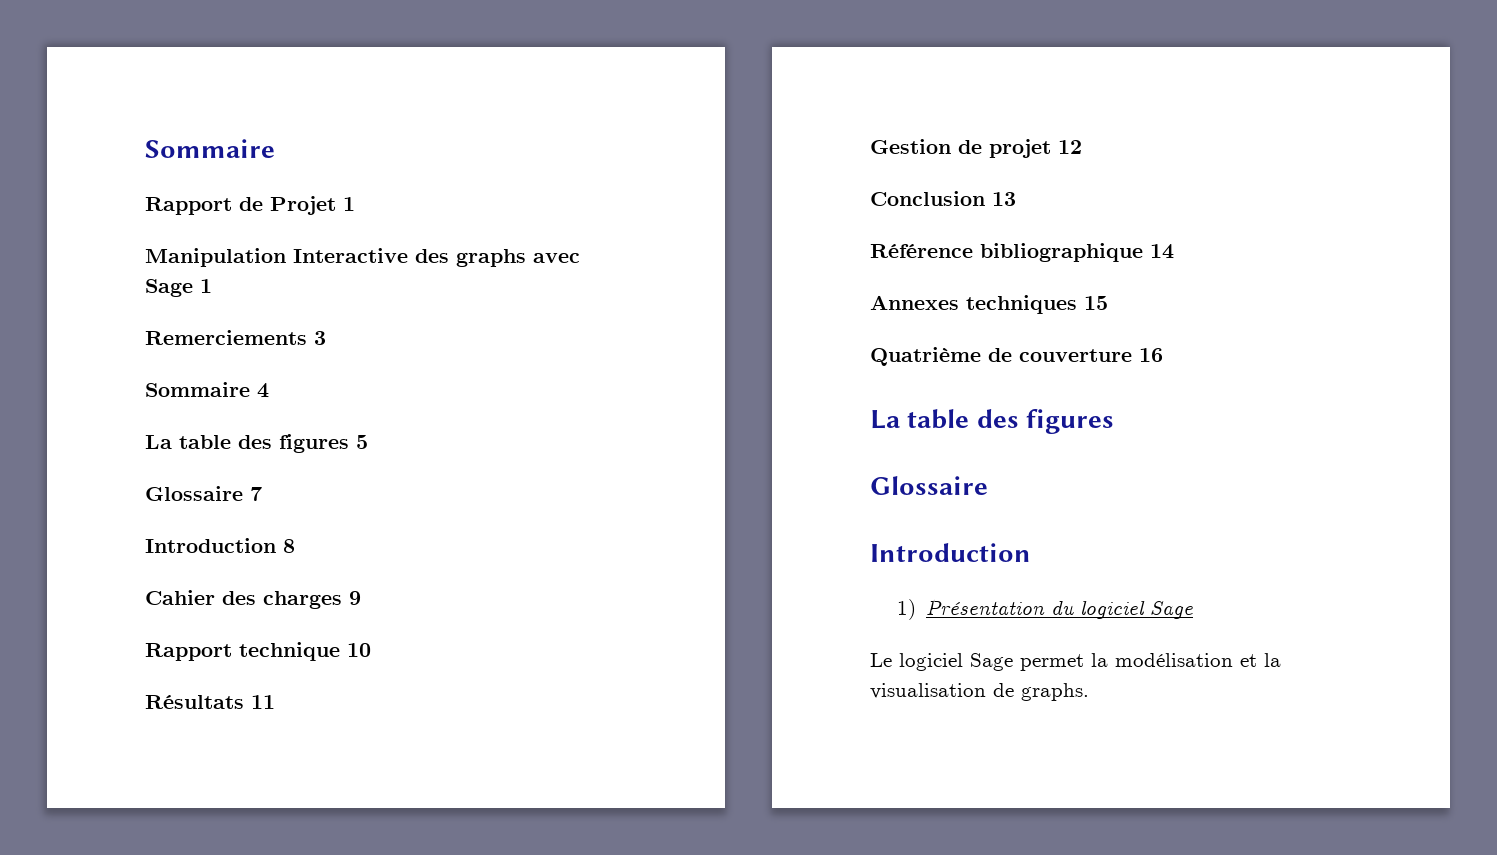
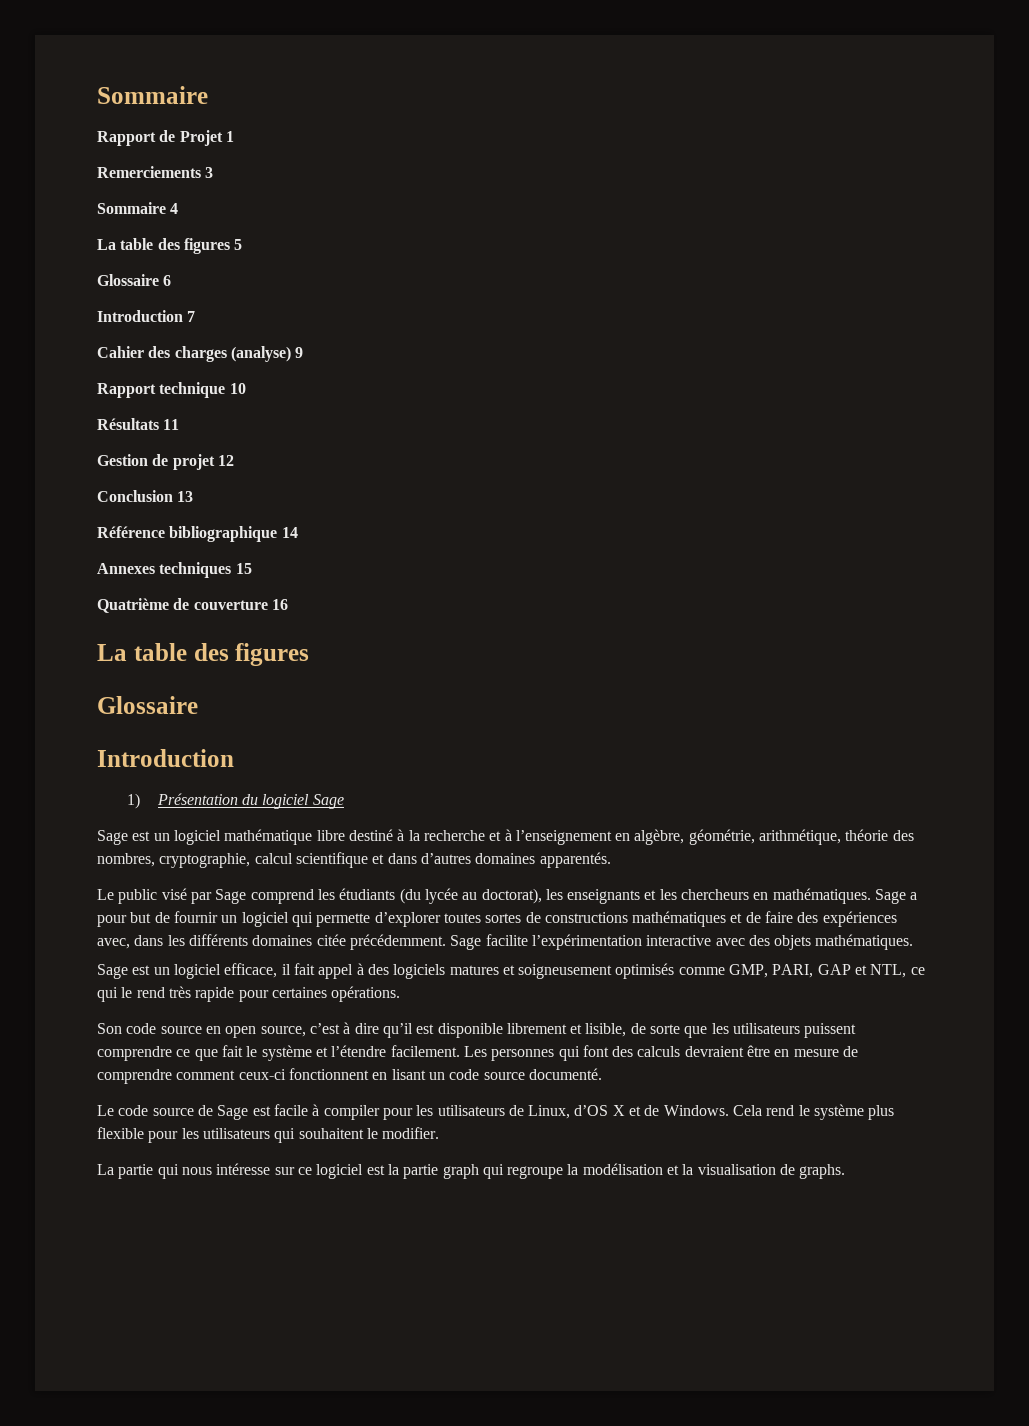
[145,248,580,267] [145,279,212,297] // Manipulation Interactive des graphs avec Sage 1 -> (234, 136) none
[250,487,262,501] [145,538,295,553] 7 // Introduction 8 -> [163,275,172,286] [97,310,196,322] 6 // Introduction 7
(342, 600) none -> [230,346,291,362] (analyse)
[870,653,1084,671] Le logiciel Sage permet -> [97,829,914,845] [97,852,611,868] [97,888,918,904] [97,911,897,927] [97,934,914,950] [97,963,925,979] [97,986,401,1002] [97,1022,857,1038] [97,1045,859,1061] [97,1068,602,1084] [97,1104,895,1120] [97,1127,440,1143] [97,1163,564,1179] Sage est un logiciel mathématique libre destiné à la recherche et à l’enseignement en algèbre, géométrie, arithmétique, théorie des nombres, cryptographie, calcul scientifique et dans d’autres domaines apparentés. // Le public visé par Sage comprend les étudiants (du lycée au doctorat), les enseignants et les chercheurs en mathématiques. Sage a pour but de fournir un logiciel qui permette d’explorer toutes sortes de constructions mathématiques et de faire des expériences avec, dans les différents domaines citée précédemment. Sage facilite l’expérimentation interactive avec des objets mathématiques. // Sage est un logiciel efficace, il fait appel à des logiciels matures et soigneusement optimisés comme GMP, PARI, GAP et NTL, ce qui le rend très rapide pour certaines opérations. // Son code source en open source, c’est à dire qu’il est disponible librement et lisible, de sorte que les utilisateurs puissent comprendre ce que fait le système et l’étendre facilement. Les personnes qui font des calculs devraient être en mesure de comprendre comment ceux-ci fonctionnent en lisant un code source documenté. // Le code source de Sage est facile à compiler pour les utilisateurs de Linux, d’OS X et de Windows. Cela rend le système plus flexible pour les utilisateurs qui souhaitent le modifier. // La partie qui nous intéresse sur ce logiciel est la partie graph qui regroupe

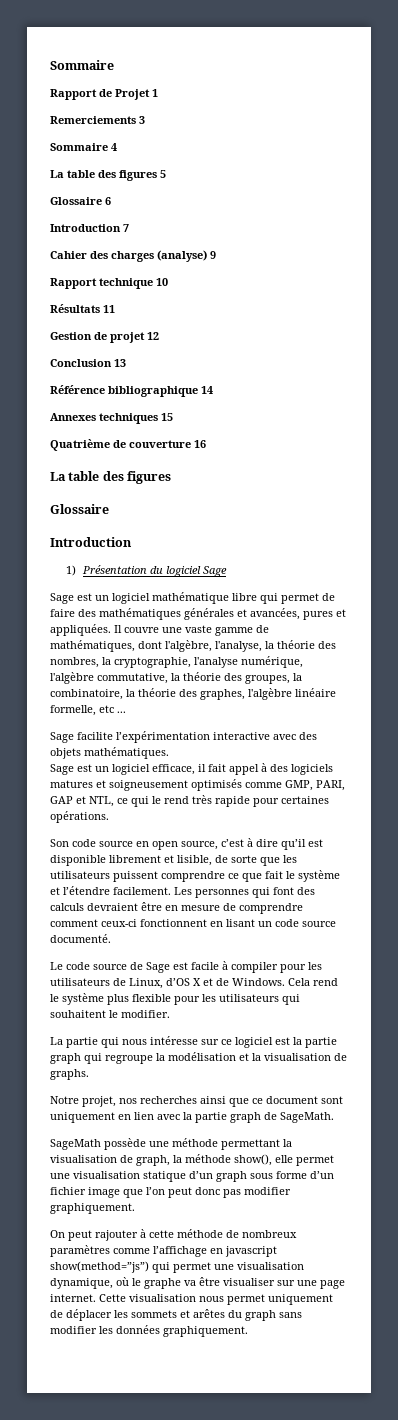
[348,829,914,845] [97,852,611,868] [97,888,918,904] [97,911,897,927] [97,934,446,950] destiné à la recherche et à l’enseignement en algèbre, géométrie, arithmétique, théorie des nombres, cryptographie, calcul scientifique et dans d’autres domaines apparentés. // Le public visé par Sage comprend les étudiants (du lycée au doctorat), les enseignants et les chercheurs en mathématiques. Sage a pour but de fournir un logiciel qui permette d’explorer toutes sortes de constructions mathématiques et de faire des expériences avec, dans les différents domaines citée précédemment. -> [260,593,335,604] [50,608,346,620] [50,624,269,636] [50,640,336,652] [50,656,303,668] [50,672,302,684] [50,688,336,700] [50,705,126,716] qui permet de faire des mathématiques générales et avancées, pures et appliquées. Il couvre une vaste gamme de mathématiques, dont l'algèbre, l'analyse, la théorie des nombres, la cryptographie, l'analyse numérique, l'algèbre commutative, la théorie des groupes, la combinatoire, la théorie des graphes, l'algèbre linéaire formelle, etc ... //
(846, 1171) none -> [50,1096,343,1107] [50,1112,334,1123] [50,1138,292,1150] [50,1154,334,1166] [50,1171,334,1182] [50,1187,291,1198] [50,1203,135,1214] [50,1229,297,1241] [50,1245,277,1257] [50,1261,304,1273] [50,1277,345,1289] [50,1294,333,1305] [50,1309,302,1321] [50,1325,248,1337] // Notre projet, nos recherches ainsi que ce document sont uniquement en lien avec la partie graph de SageMath. // SageMath possède une méthode permettant la visualisation de graph, la méthode show(), elle permet une visualisation statique d’un graph sous forme d’un fichier image que l’on peut donc pas modifier graphiquement. // On peut rajouter à cette méthode de nombreux paramètres comme l’affichage en javascript show(method=”js”) qui permet une visualisation dynamique, où le graphe va être visualiser sur une page internet. Cette visualisation nous permet uniquement de déplacer les sommets et arêtes du graph sans modifier les données graphiquement.

